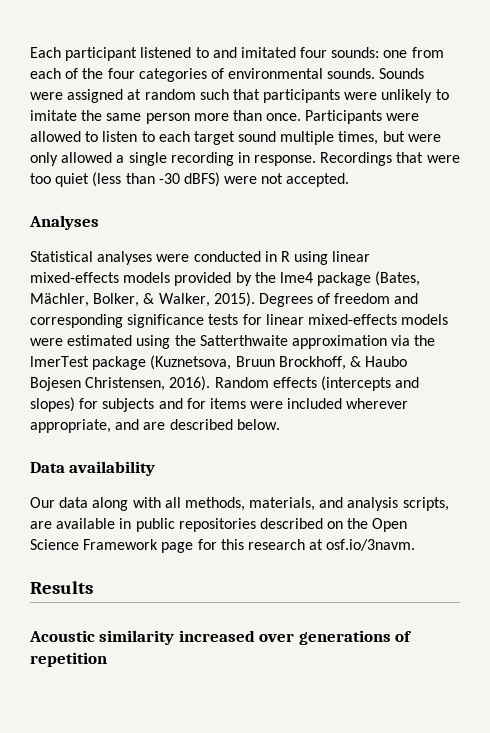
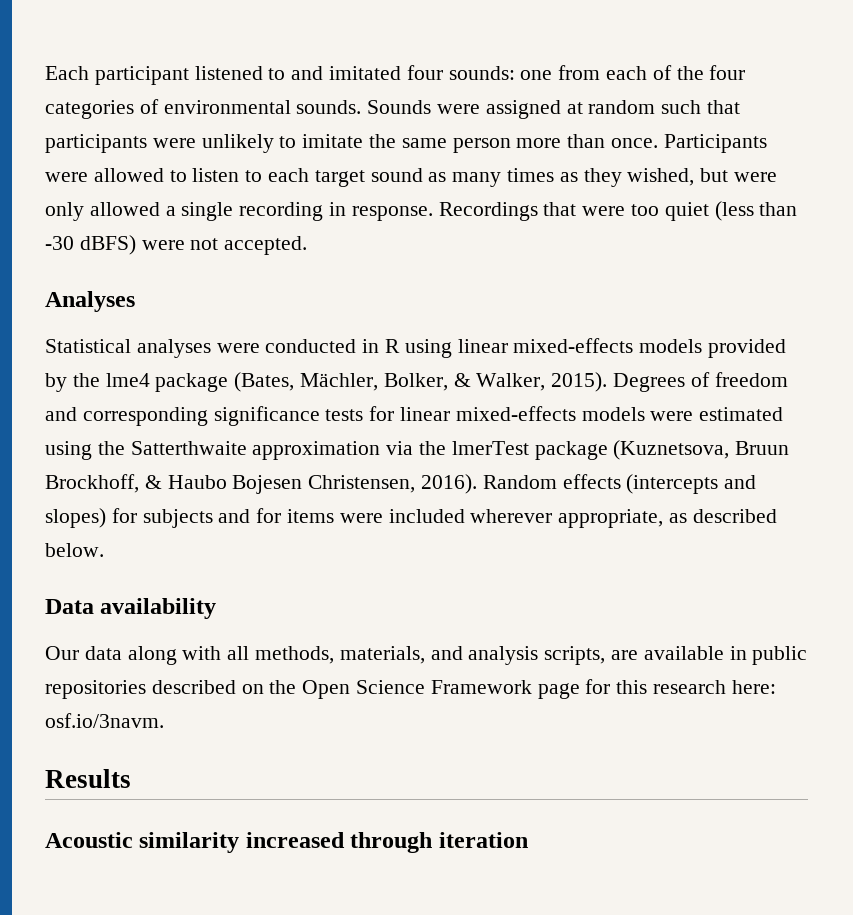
[280,131,379,145] multiple times, -> [428,168,695,187] as many times as they wished,
[115,419,166,430] and are -> [669,513,688,523] as
[309,539,324,550] at -> [731,680,776,694] here:
[259,630,413,645] [30,652,107,667] over generations of repetition -> [350,832,528,853] through iteration

